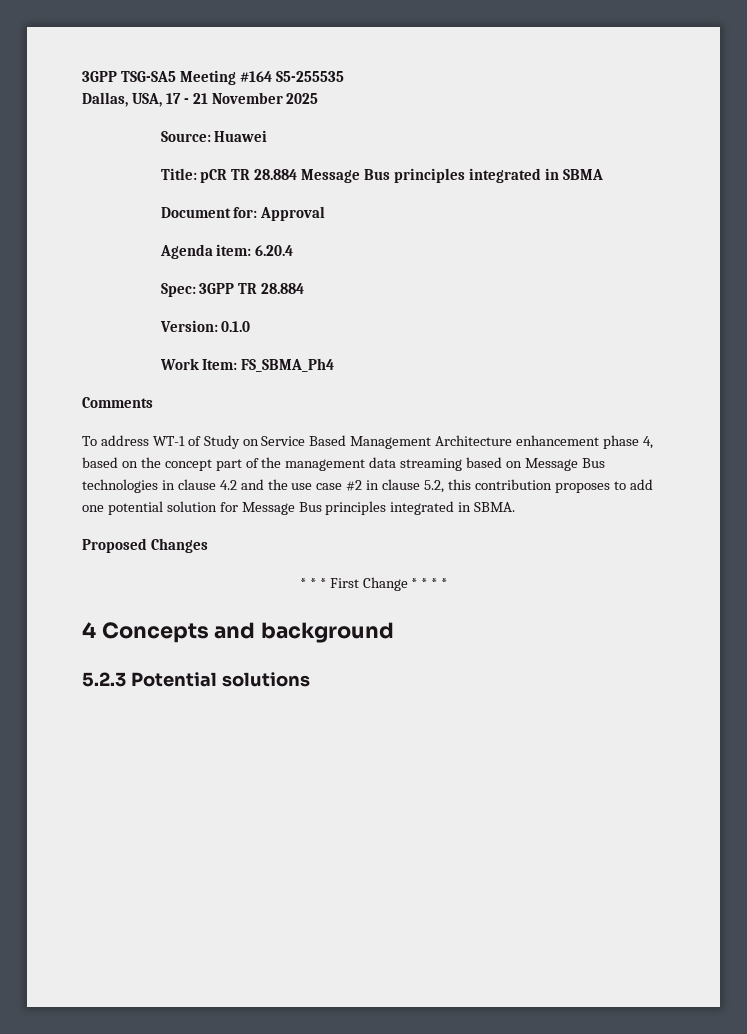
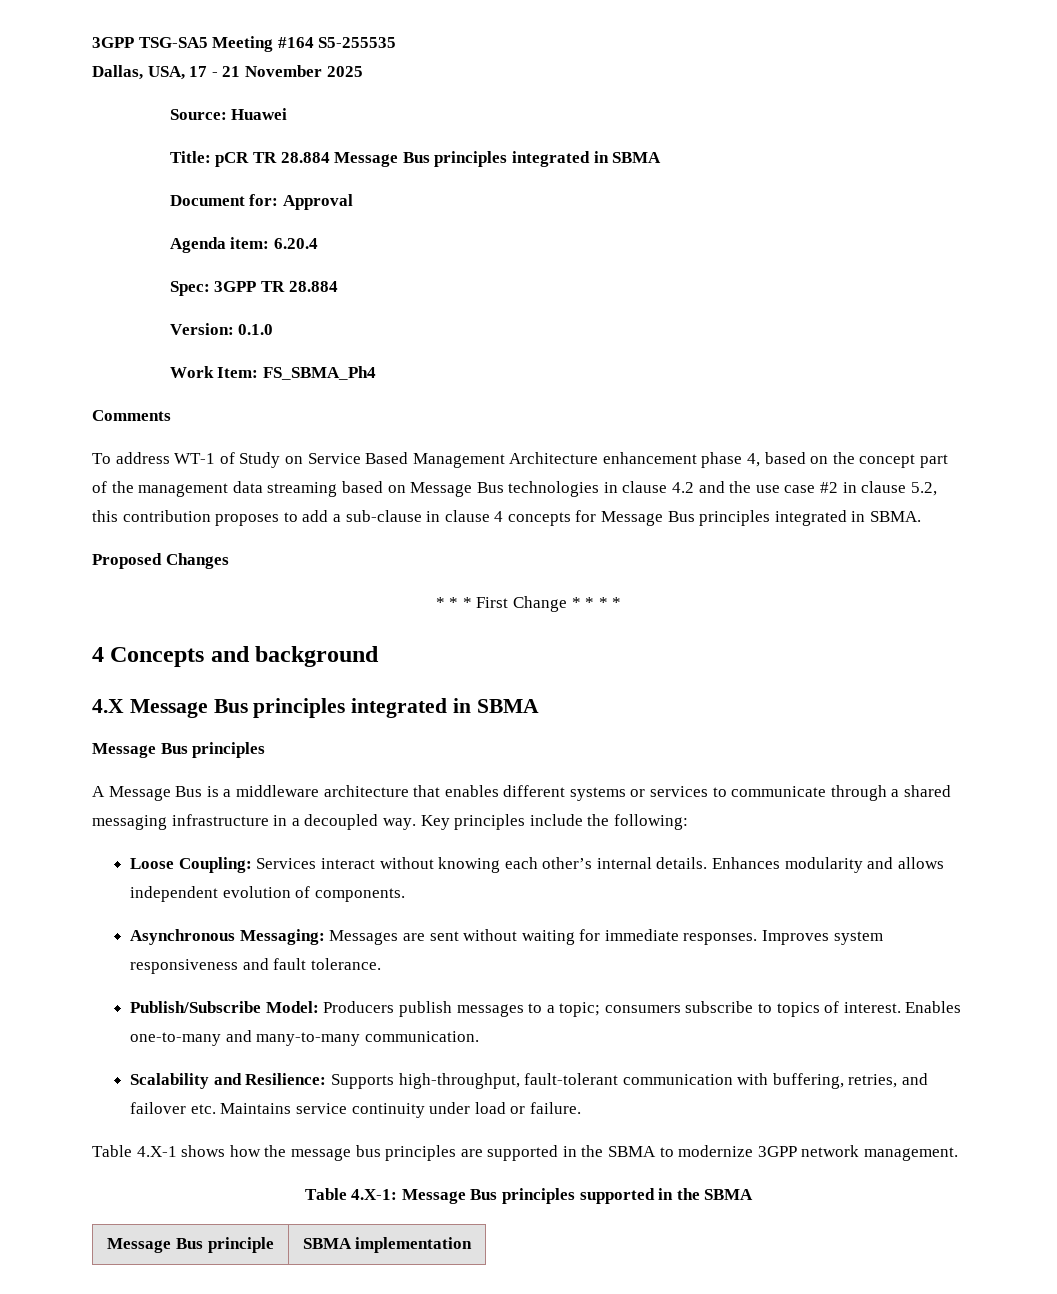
[82,501,217,515] one potential solution -> [332,510,571,526] a sub-clause in clause 4 concepts
[82,672,310,687] 5.2.3 Potential solutions -> [92,698,539,718] [92,742,266,758] [92,785,952,801] [92,814,688,830] [130,857,944,873] [130,886,405,902] [130,929,883,945] [130,958,381,974] [130,1001,962,1017] [130,1030,479,1046] [130,1073,929,1089] [130,1102,581,1118] [92,1145,959,1161] [304,1188,754,1204] [107,1237,274,1253] [302,1237,473,1253] 4.X Message Bus principles integrated in SBMA // Message Bus principles // A Message Bus is a middleware architecture that enables different systems or services to communicate through a shared messaging infrastructure in a decoupled way. Key principles include the following: // Loose Coupling: Services interact without knowing each other’s internal details. Enhances modularity and allows independent evolution of components. // Asynchronous Messaging: Messages are sent without waiting for immediate responses. Improves system responsiveness and fault tolerance. // Publish/Subscribe Model: Producers publish messages to a topic; consumers subscribe to topics of interest. Enables one-to-many and many-to-many communication. // Scalability and Resilience: Supports high-throughput, fault-tolerant communication with buffering, retries, and failover etc. Maintains service continuity under load or failure. // Table 4.X-1 shows how the message bus principles are supported in the SBMA to modernize 3GPP network management. // Table 4.X-1: Message Bus principles supported in the SBMA // Message Bus principle | SBMA implementation

